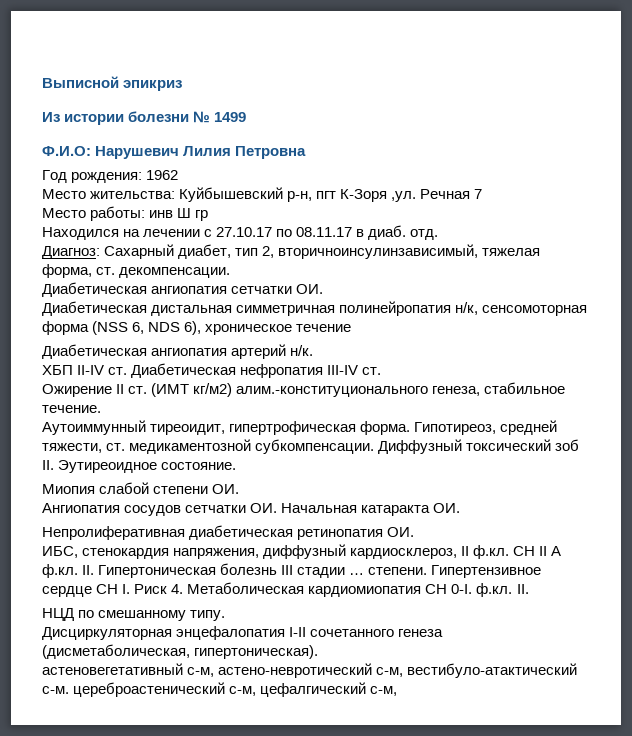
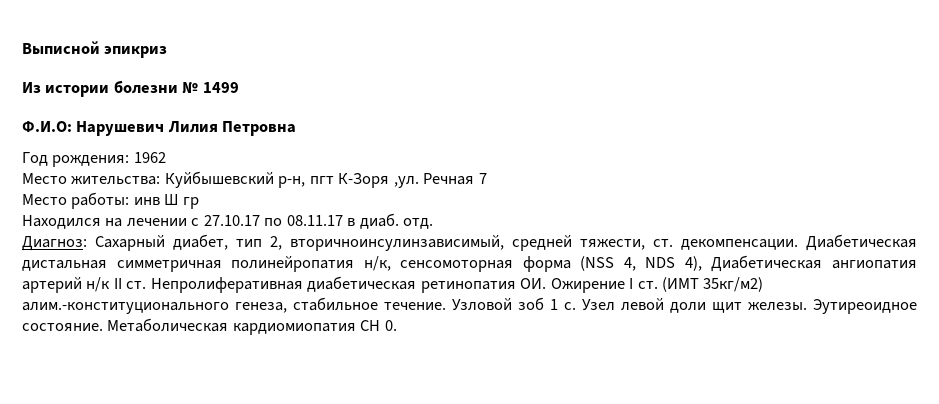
[482,248,541,256] [42,264,92,278] тяжелая форма, -> [512,235,645,251] средней тяжести,
[42,282,324,297] // Диабетическая ангиопатия сетчатки ОИ. // -> (798, 244) none
[132,321,352,335] [42,344,314,359] [42,363,382,378] [42,382,566,397] [42,405,101,413] [42,420,558,435] [42,439,580,454] [42,460,237,473] [42,482,240,494] [42,503,461,516] [42,525,415,540] [42,544,562,559] [42,563,542,578] [42,582,529,597] [42,608,226,621] [42,626,444,640] [42,644,319,659] [42,663,578,678] [42,682,398,697] 6, NDS 6), хроническое течение // Диабетическая ангиопатия артерий н/к. // ХБП II-IV ст. Диабетическая нефропатия III-IV ст. // Ожирение II ст. (ИМТ кг/м2) алим.-конституционального генеза, стабильное течение. // Аутоиммунный тиреоидит, гипертрофическая форма. Гипотиреоз, средней тяжести, ст. медикаментозной субкомпенсации. Диффузный токсический зоб II. Эутиреоидное состояние. // Миопия слабой степени ОИ. // Ангиопатия сосудов сетчатки ОИ. Начальная катаракта ОИ. // Непролиферативная диабетическая ретинопатия ОИ. // ИБС, стенокардия напряжения, диффузный кардиосклероз, II ф.кл. СН II А ф.кл. II. Гипертоническая болезнь III стадии … степени. Гипертензивное сердце СН I. Риск 4. Метаболическая кардиомиопатия СН 0-I. ф.кл. II. // НЦД по смешанному типу. // Дисциркуляторная энцефалопатия I-II сочетанного генеза (дисметаболическая, гипертоническая). // астеновегетативный с-м, астено-невротический с-м, вестибуло-атактический с-м. цереброастенический с-м, цефалгический с-м, -> [623,255,917,272] [22,276,764,293] [22,297,917,314] [22,318,397,335] 4, NDS 4), Диабетическая ангиопатия артерий н/к II ст. Непролиферативная диабетическая ретинопатия ОИ. Ожирение I ст. (ИМТ 35кг/м2) алим.-конституционального генеза, стабильное течение. Узловой зоб 1 с. Узел левой доли щит железы. Эутиреоидное состояние. Метаболическая кардиомиопатия СН 0.

